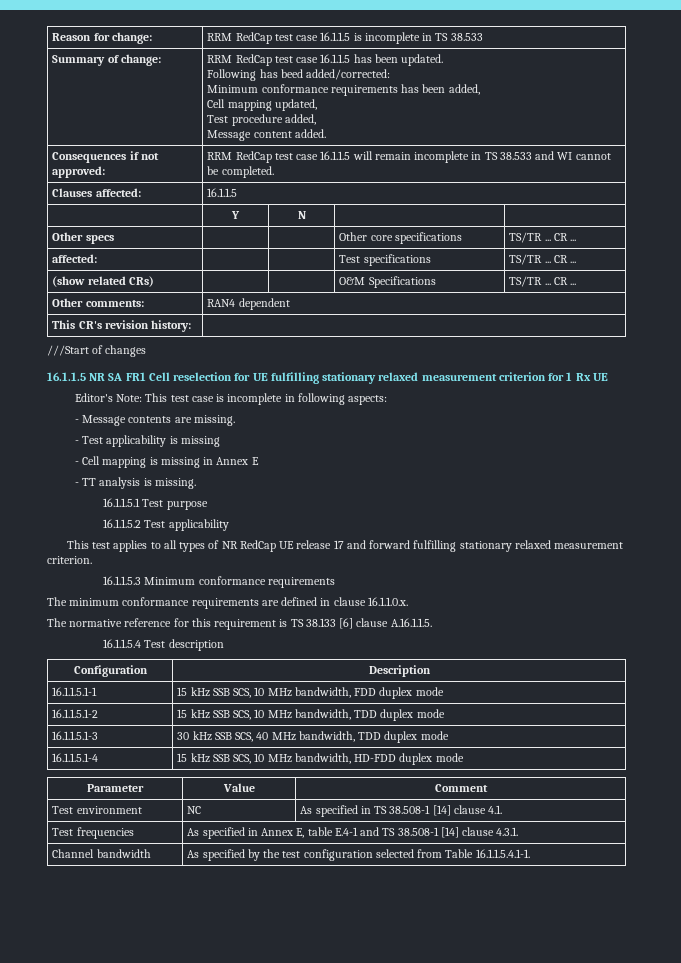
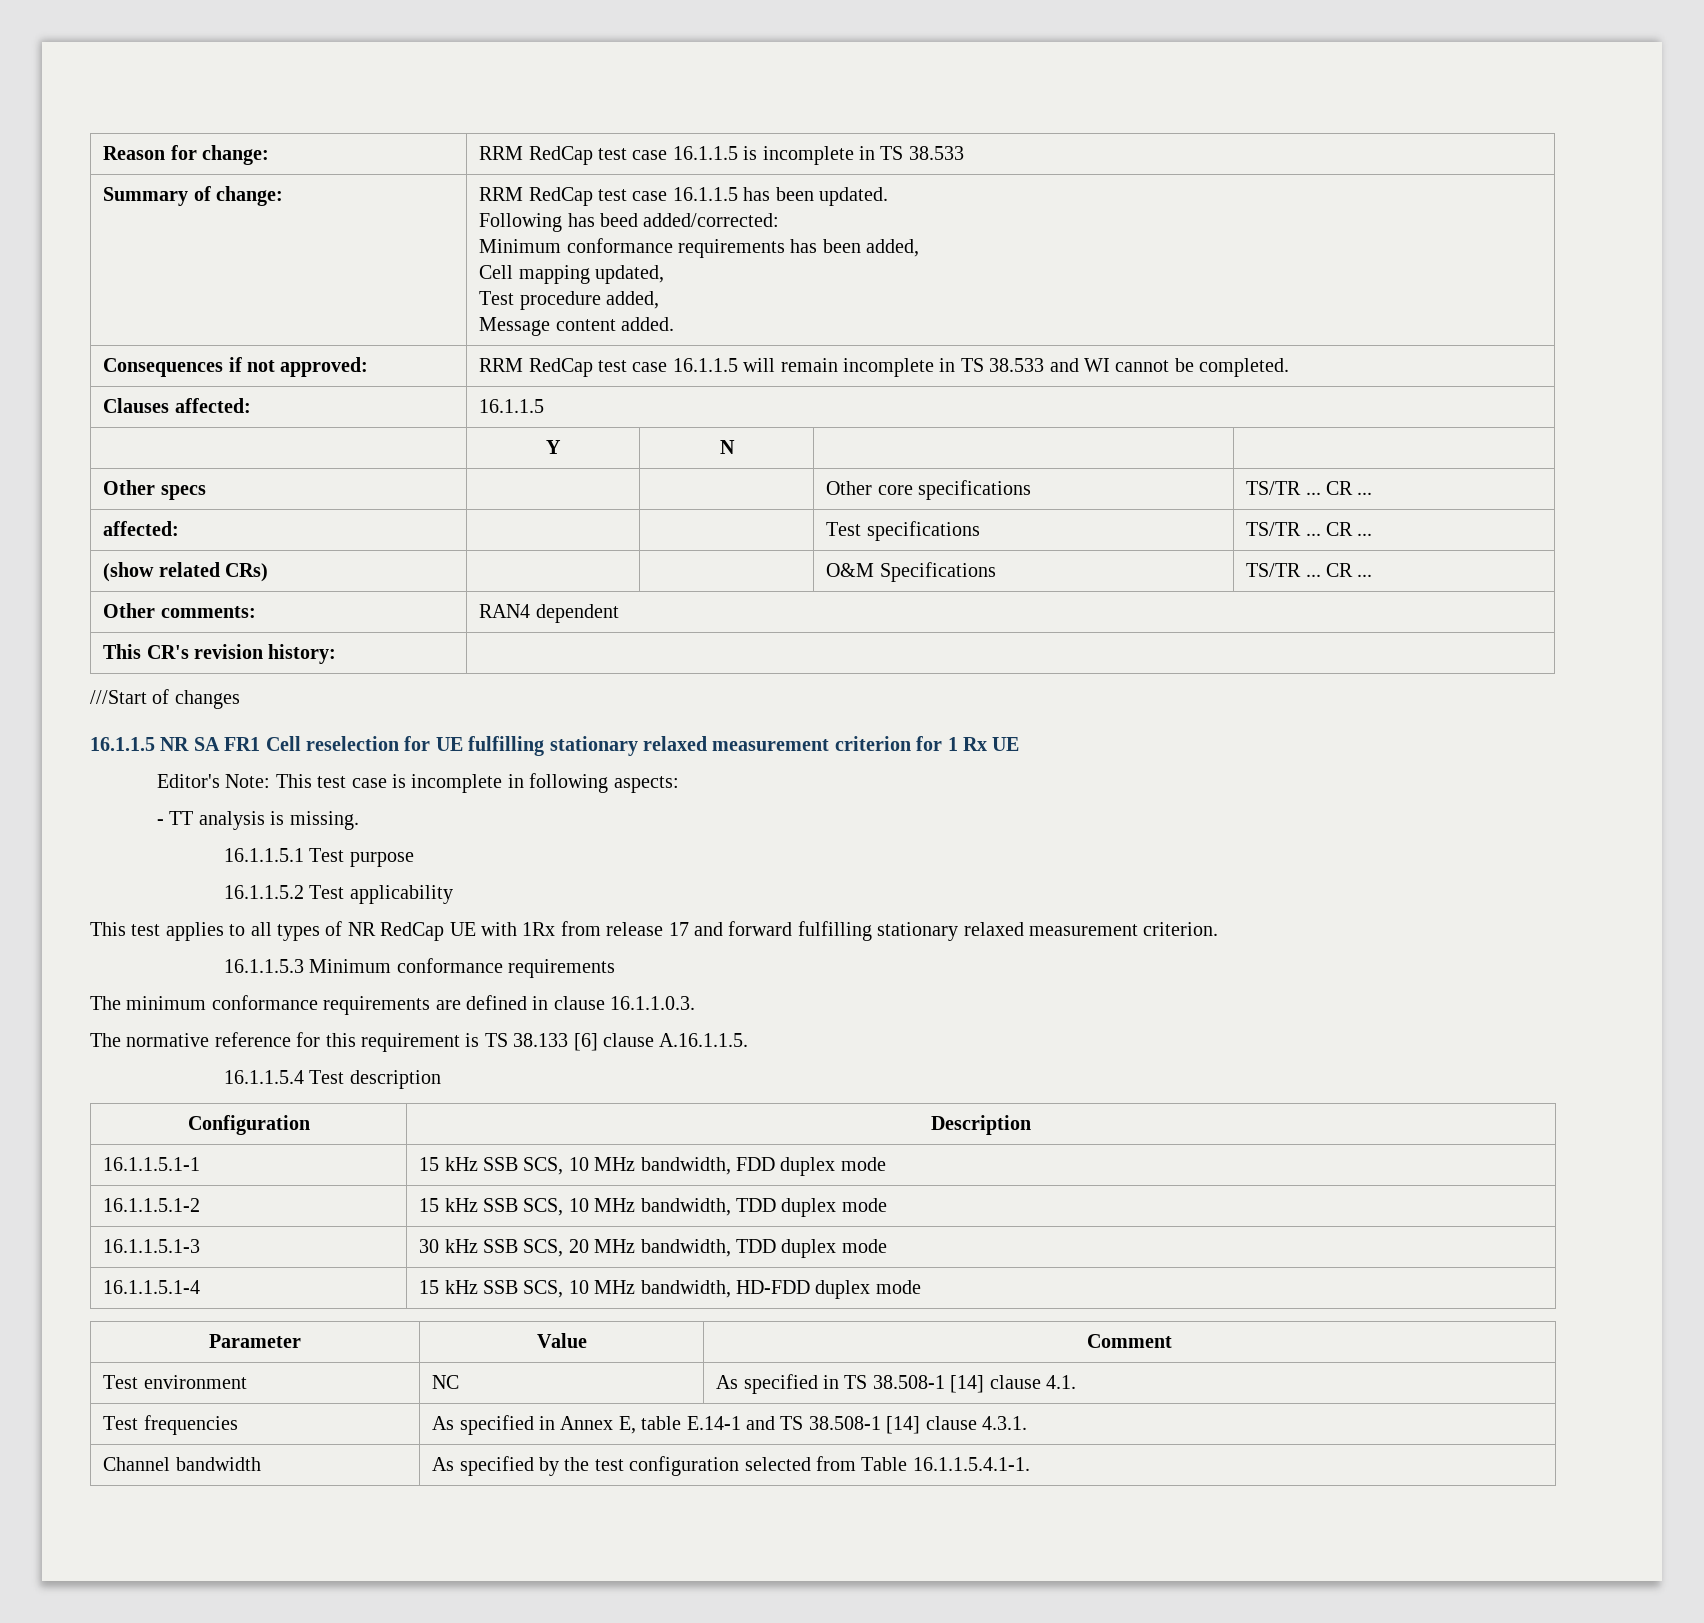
[75,415,235,426] [75,435,220,447] [75,456,259,468] // - Message contents are missing. // - Test applicability is missing // - Cell mapping is missing in Annex E -> (679, 784) none
(295, 545) none -> [480,921,601,936] with 1Rx from
[367,597,408,606] 16.1.1.0.x. -> [610,996,696,1010] 16.1.1.0.3.
[256,732,269,740] 40 -> [568,1239,589,1253] 20
[334,827,358,836] E.4-1 -> [686,1416,741,1430] E.14-1

